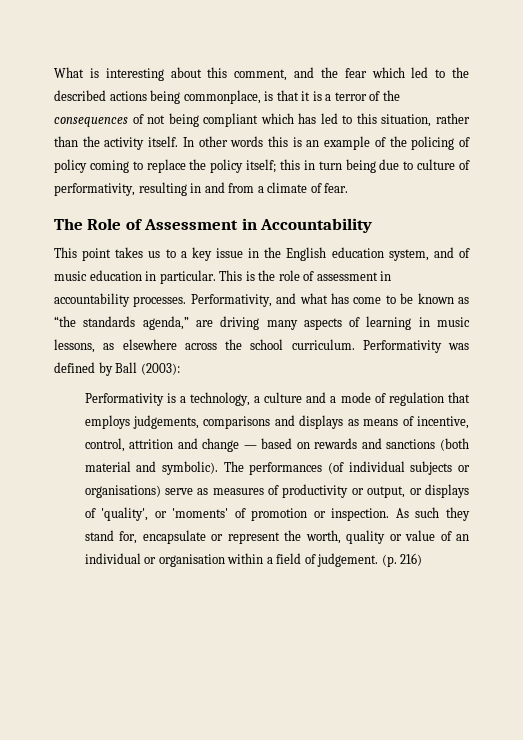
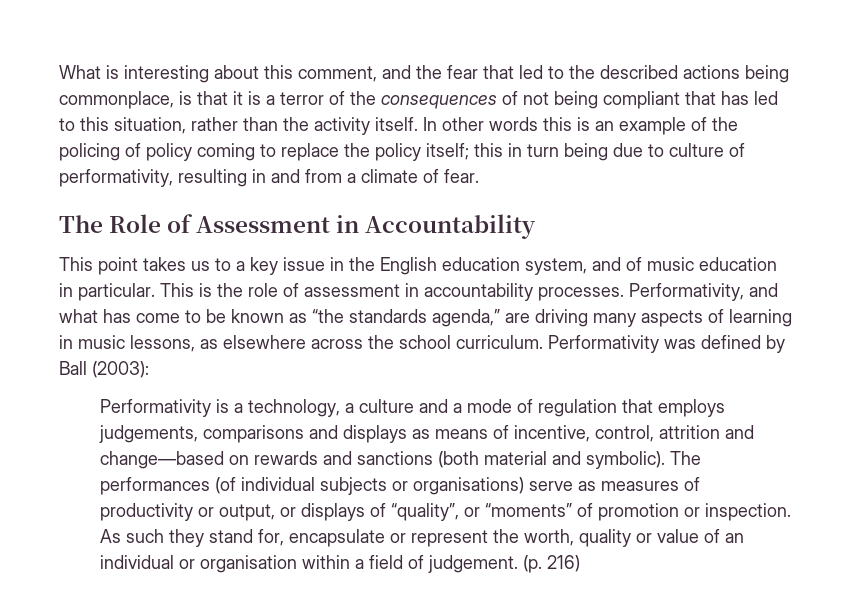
[371,67,405,78] which -> [483,65,514,79] that
[260,113,294,124] which -> [685,91,716,105] that
[202,438,293,452] change — based -> [99,451,224,469] change—based
[101,507,229,521] 'quality', or 'moments' -> [390,503,572,521] “quality”, or “moments”

